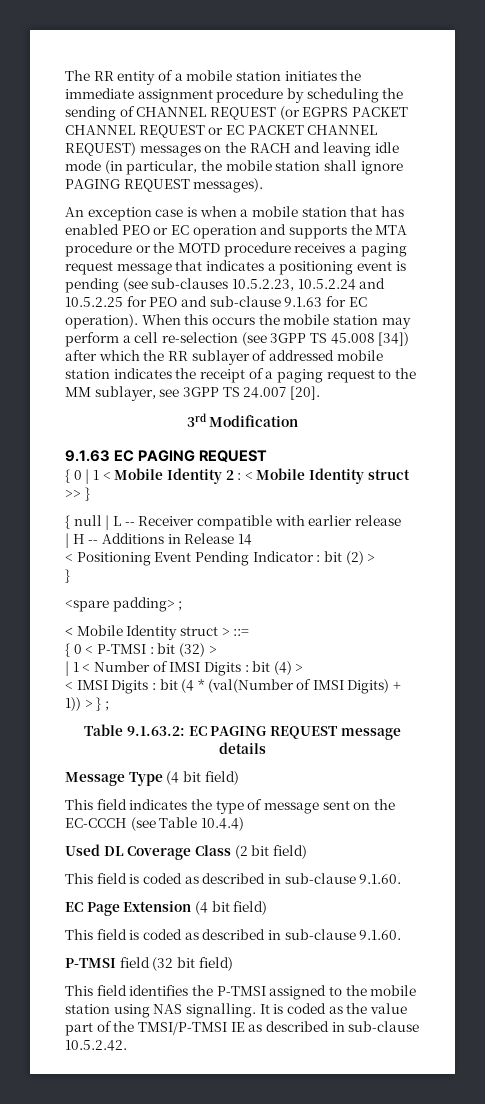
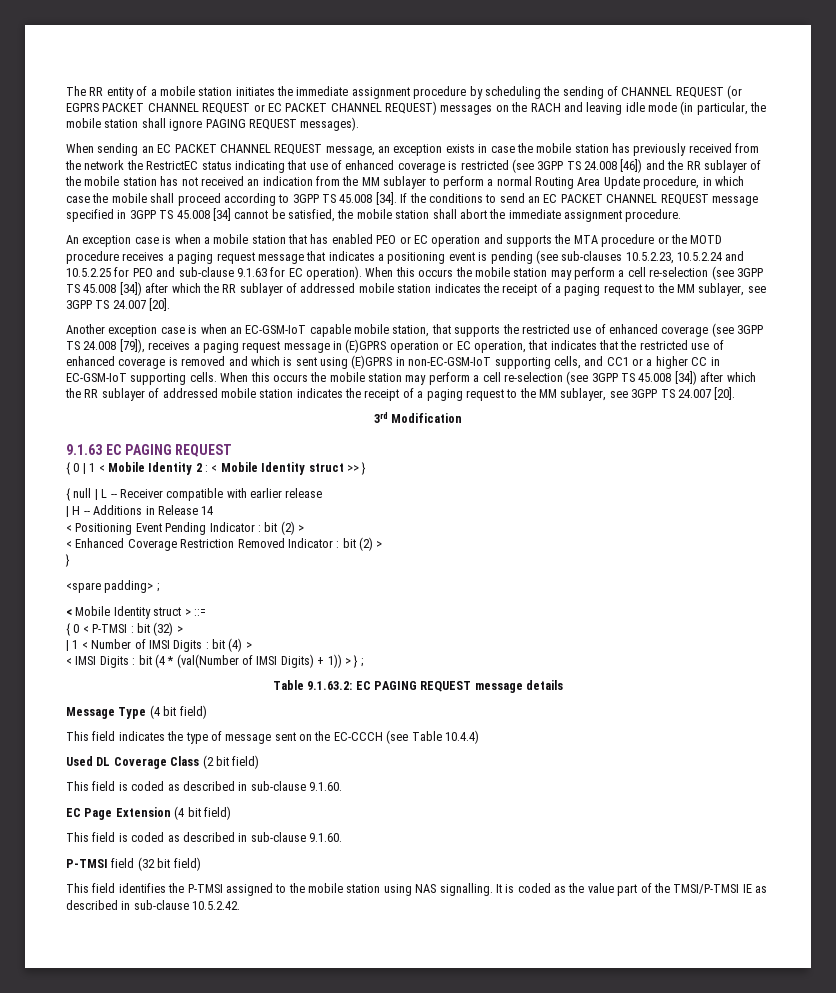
(264, 185) none -> [66,143,760,156] [65,159,762,173] [65,176,744,189] [66,192,758,206] [66,208,682,222] // When sending an EC PACKET CHANNEL REQUEST message, an exception exists in case the mobile station has previously received from the network the RestrictEC status indicating that use of enhanced coverage is restricted (see 3GPP TS 24.008 [46]) and the RR sublayer of the mobile station has not received an indication from the MM sublayer to perform a normal Routing Area Update procedure, in which case the mobile shall proceed according to 3GPP TS 45.008 [34]. If the conditions to send an EC PACKET CHANNEL REQUEST message specified in 3GPP TS 45.008 [34] cannot be satisfied, the mobile station shall abort the immediate assignment procedure.
(320, 393) none -> [66,323,764,337] [66,339,724,353] [66,355,720,369] [66,371,756,385] [65,387,736,401] // Another exception case is when an EC-GSM-IoT capable mobile station, that supports the restricted use of enhanced coverage (see 3GPP TS 24.008 [79]), receives a paging request message in (E)GPRS operation or EC operation, that indicates that the restricted use of enhanced coverage is removed and which is sent using (E)GPRS in non-EC-GSM-IoT supporting cells, and CC1 or a higher CC in EC-GSM-IoT supporting cells. When this occurs the mobile station may perform a cell re-selection (see 3GPP TS 45.008 [34]) after which the RR sublayer of addressed mobile station indicates the receipt of a paging request to the MM sublayer, see 3GPP TS 24.007 [20].
(376, 557) none -> [66,537,383,551] // < Enhanced Coverage Restriction Removed Indicator : bit (2) >

